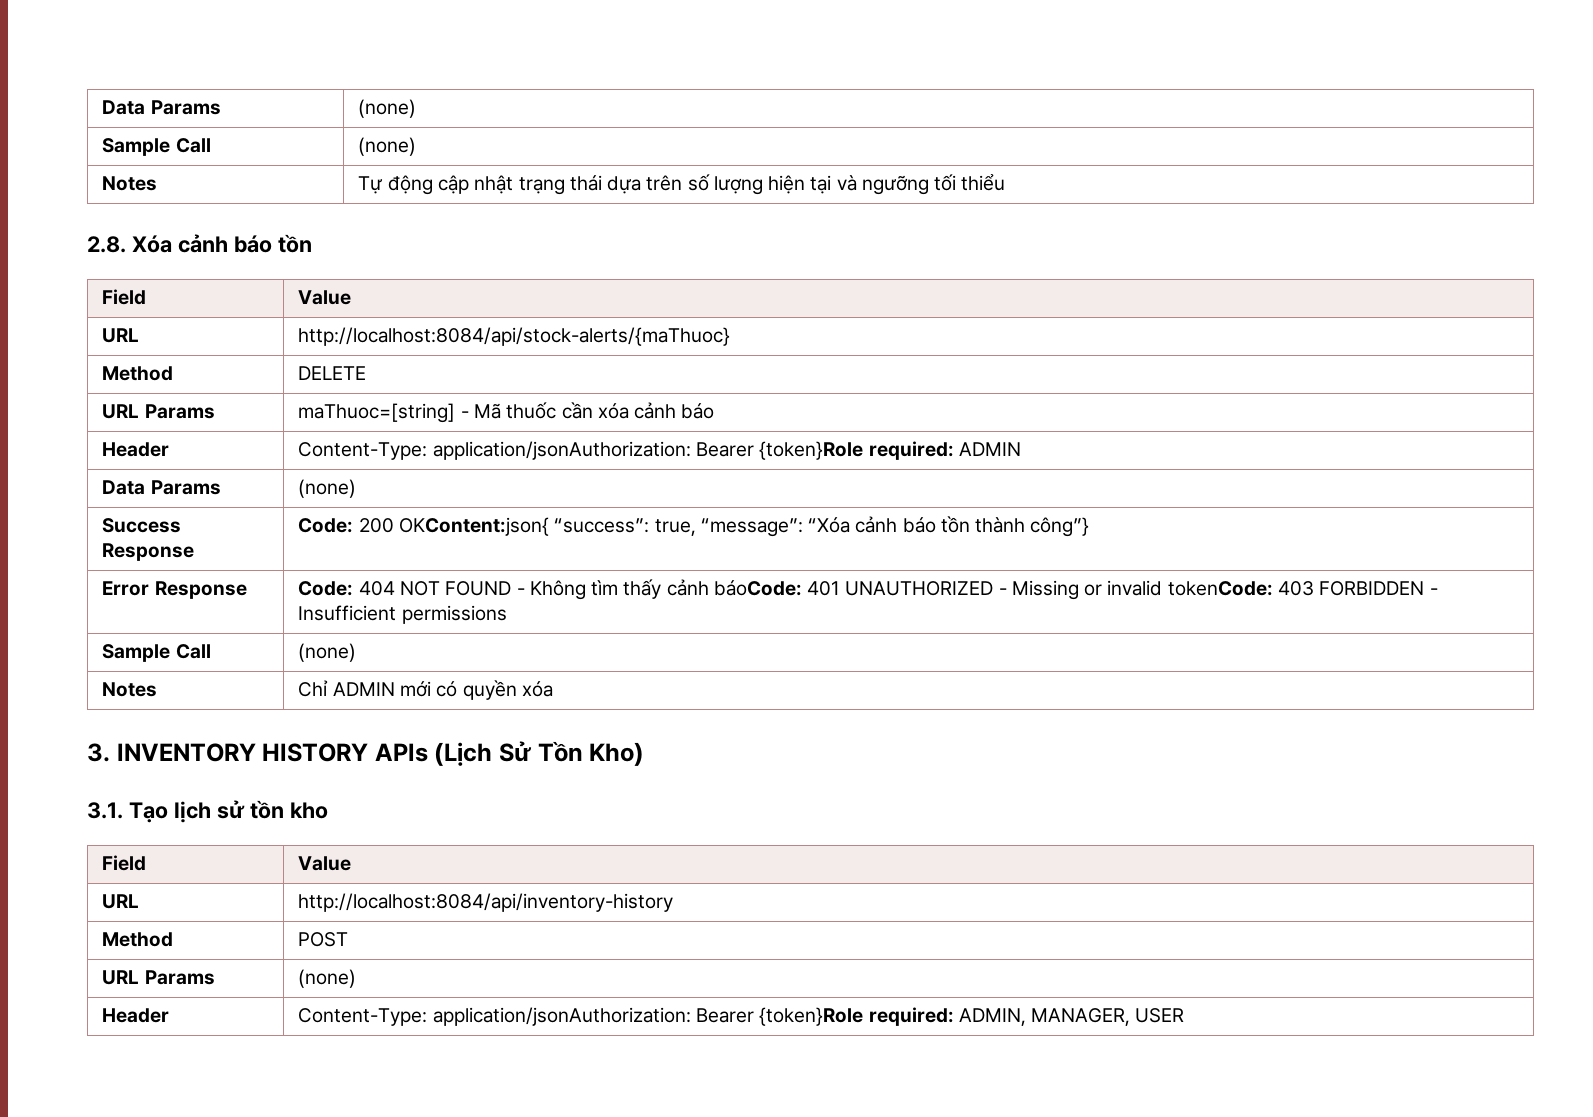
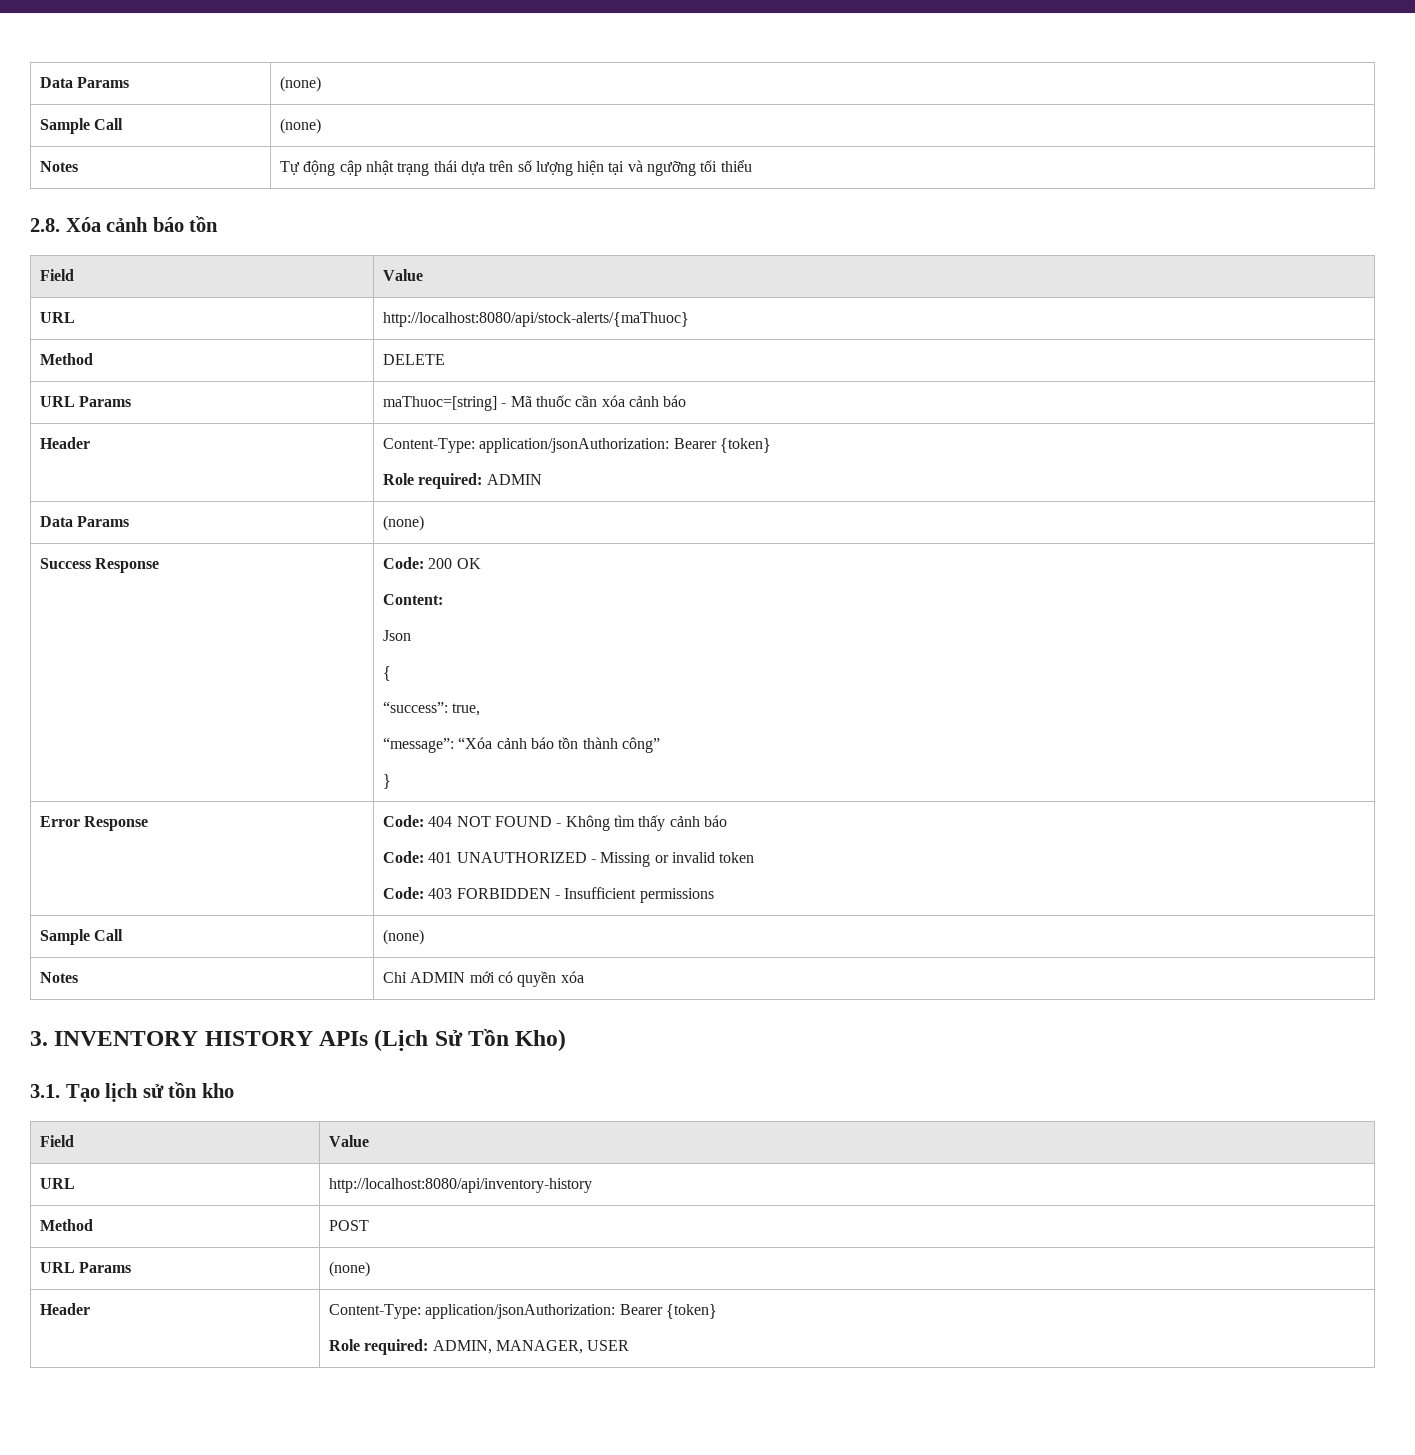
[298,327,731,346] http://localhost:8084/api/stock-alerts/{maThuoc} -> [382,312,689,327] http://localhost:8080/api/stock-alerts/{maThuoc}
[759,441,864,460] {token}Role -> [719,438,771,453] [382,473,414,485] {token} // Role
[399,517,550,536] OKContent:json{ -> [456,558,481,569] [382,594,443,605] [382,630,411,641] [382,666,391,681] OK // Content: // Json // { //
(696, 527) none -> (481, 709) //
[1030,517,1090,537] công”} -> [621,737,660,753] [382,774,391,789] công” // }
[713,580,802,596] báoCode: -> [703,815,727,827] [382,851,424,863] báo // Code:
[1167,581,1273,596] tokenCode: -> [719,852,755,863] [382,887,424,899] token // Code:
[298,893,674,912] http://localhost:8084/api/inventory-history -> [328,1178,592,1193] http://localhost:8080/api/inventory-history
[759,1007,864,1026] {token}Role -> [665,1304,717,1319] [328,1339,360,1351] {token} // Role

